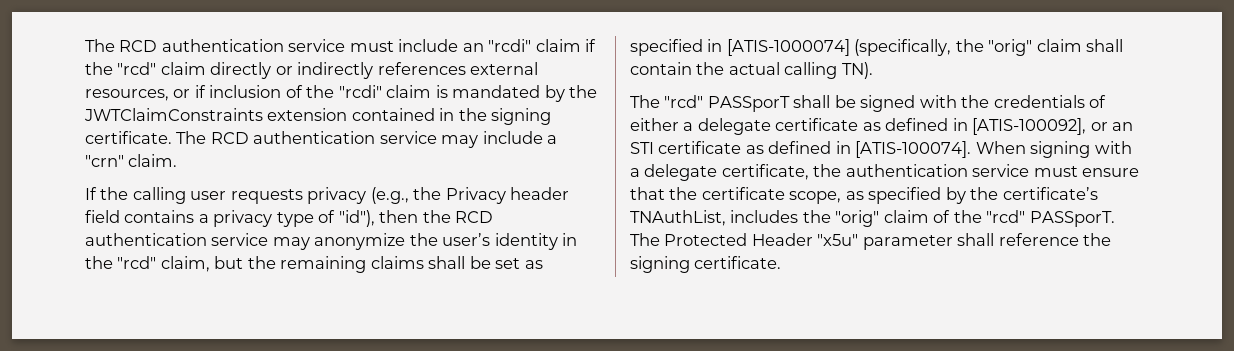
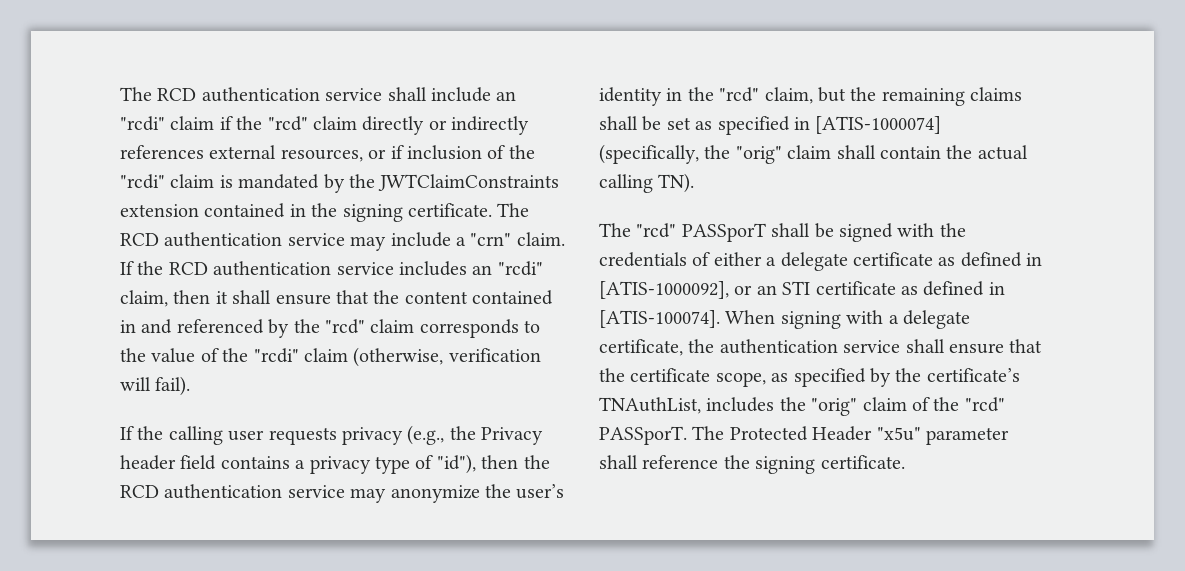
[85,39,394,52] The RCD authentication service must -> [120,87,427,102] The RCD authentication service shall
(178, 160) none -> [120,261,543,276] [120,290,554,307] [120,319,541,338] [120,347,541,367] [120,376,191,396] If the RCD authentication service includes an "rcdi" claim, then it shall ensure that the content contained in and referenced by the "rcd" claim corresponds to the value of the "rcdi" claim (otherwise, verification will fail).
[972,118,1087,135] [ATIS-100092], -> [599,281,729,299] [ATIS-1000092],
[1033,166,1078,177] must -> [905,339,945,353] shall

